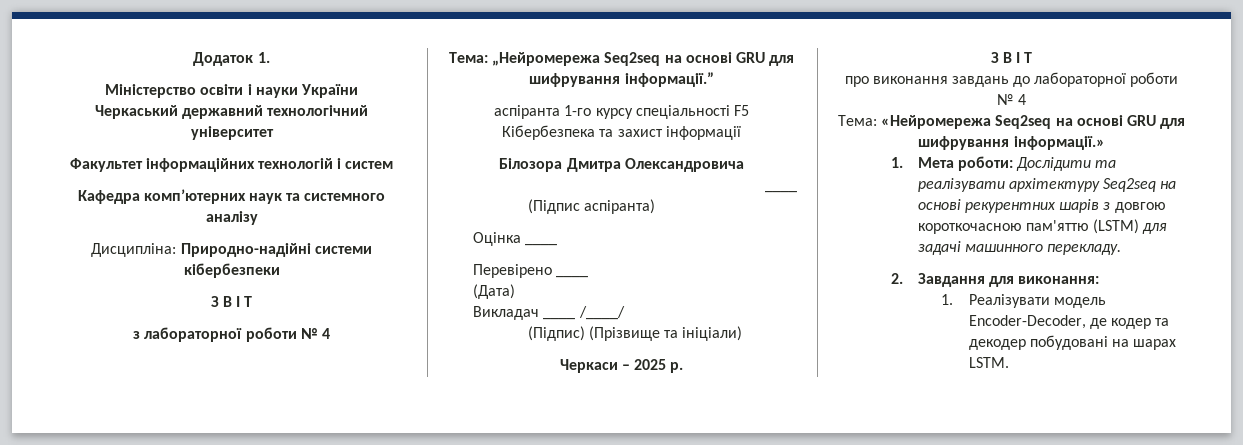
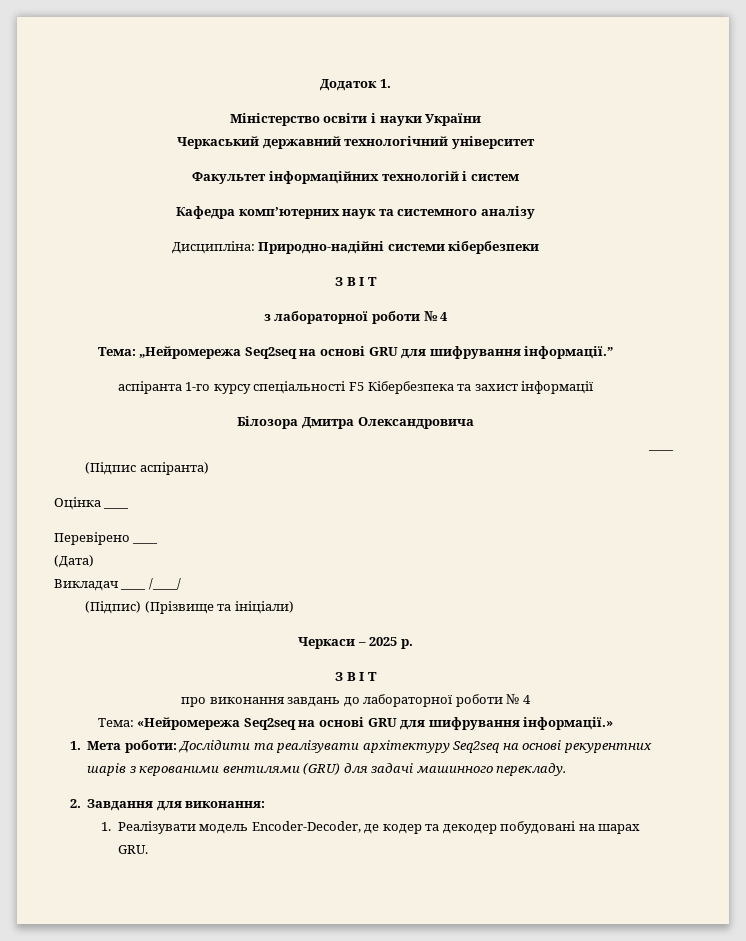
[1114,202,1166,213] [917,219,1140,234] довгою короткочасною пам'яттю (LSTM) -> [139,763,341,776] керованими вентилями (GRU)
[968,357,1009,368] LSTM. -> [117,845,148,854] GRU.

